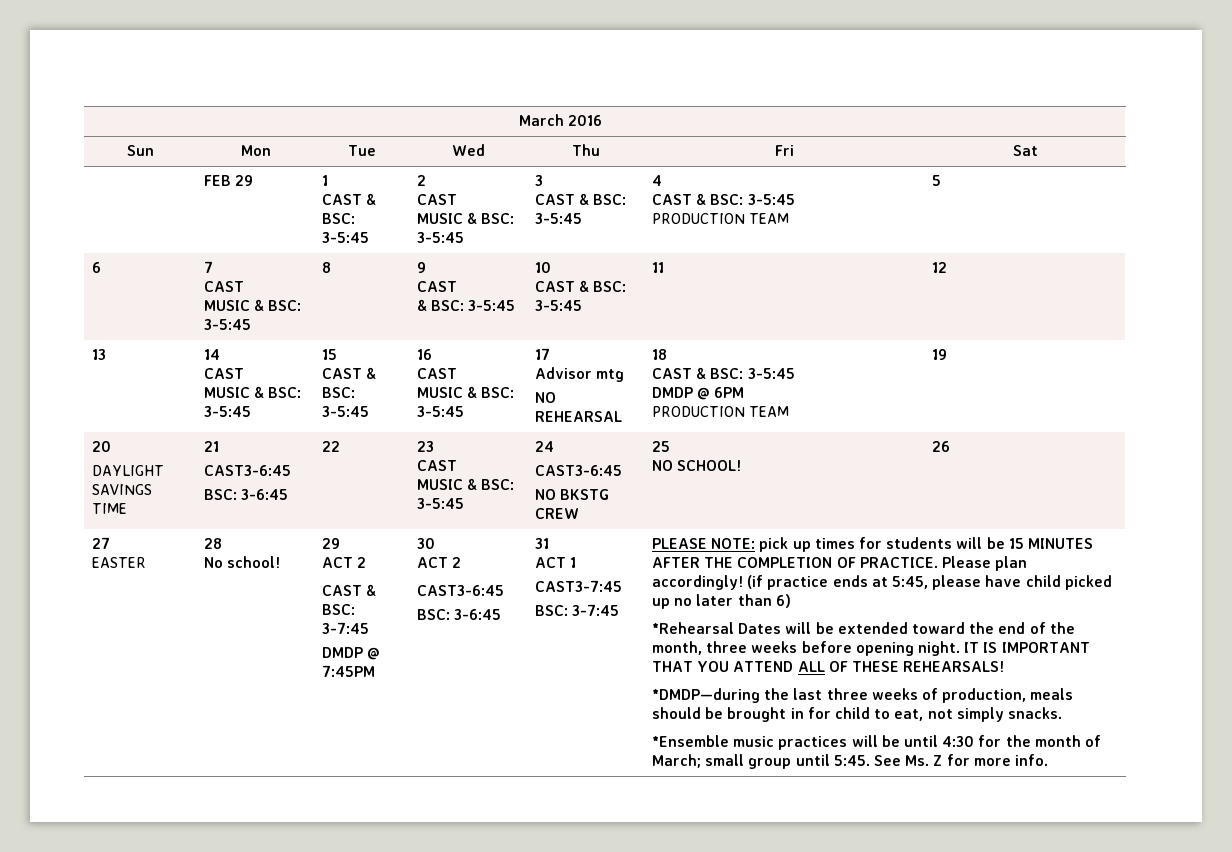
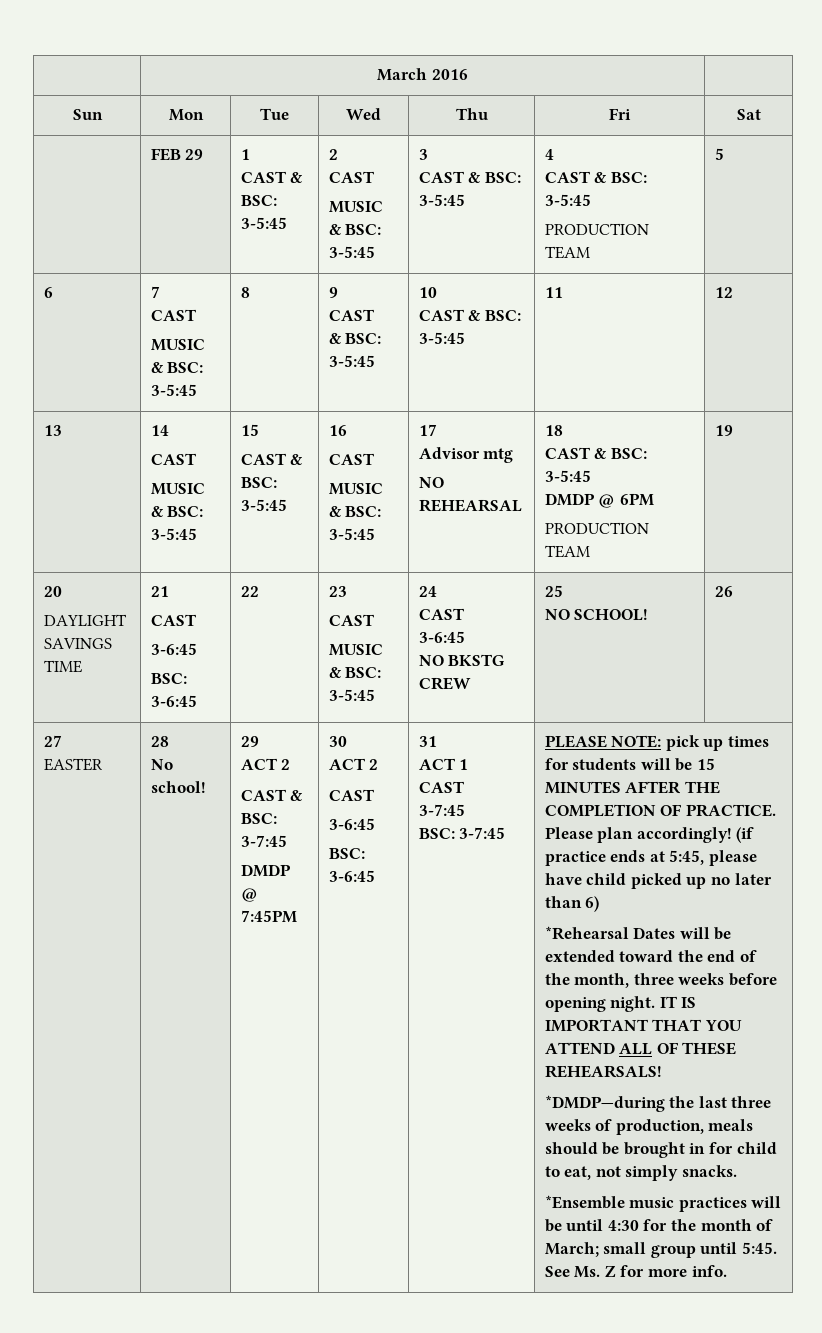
[204,465,292,476] CAST3-6:45 -> [150,614,196,626] [150,643,197,655] CAST // 3-6:45
[535,465,623,476] CAST3-6:45 -> [418,608,464,620] [418,631,465,643] CAST // 3-6:45
[417,585,505,596] CAST3-6:45 -> [328,789,374,801] [328,818,375,830] CAST // 3-6:45
[535,580,623,592] CAST3-7:45 -> [418,781,464,793] [418,804,465,816] CAST // 3-7:45

